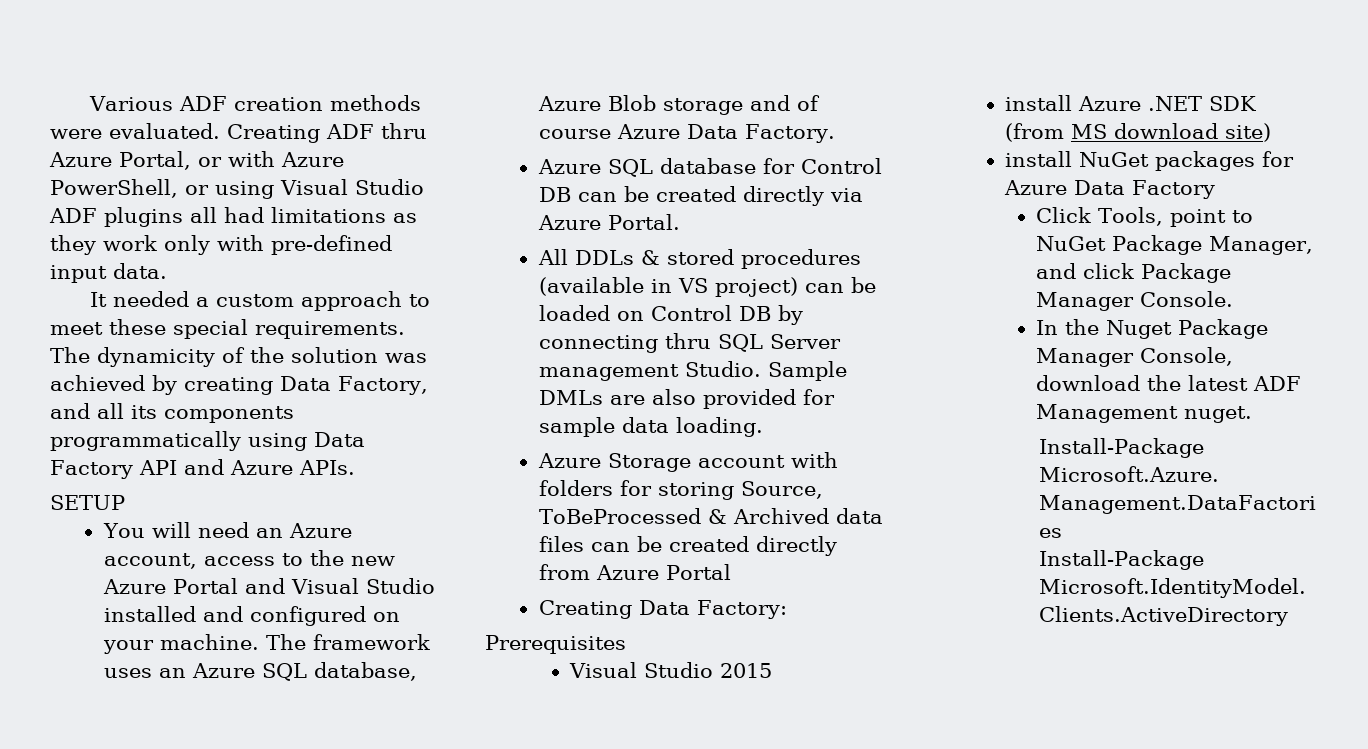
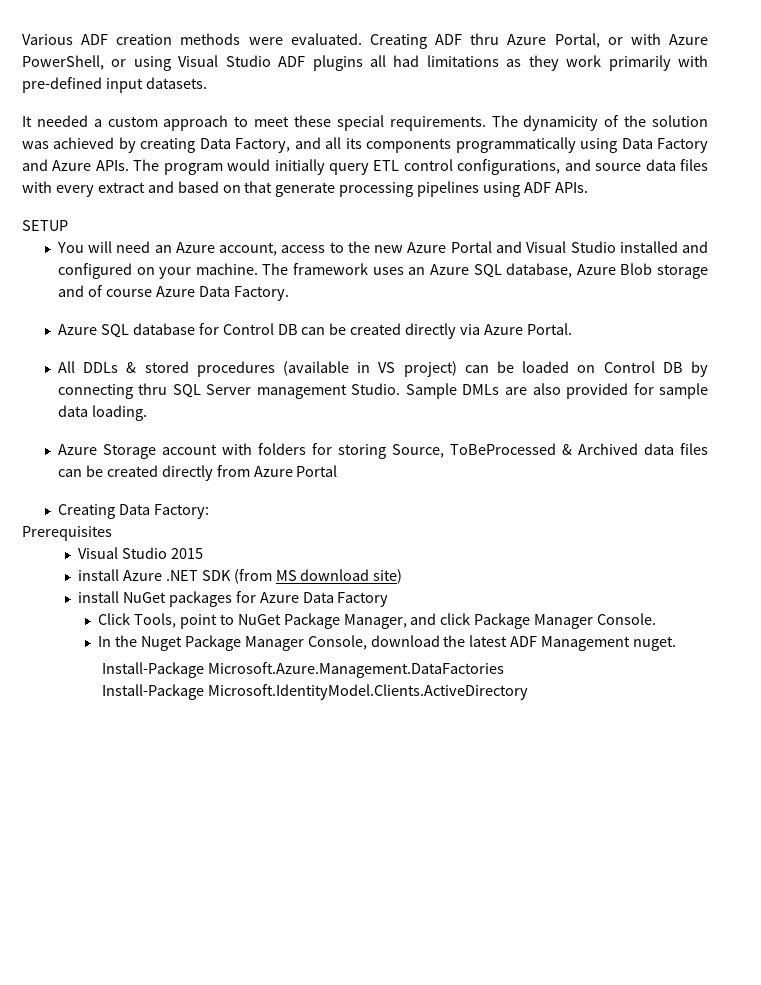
[164,235,210,255] only -> [608,55,671,71] primarily
[113,263,167,279] data. -> [145,77,207,89] datasets.
[138,460,177,475] API -> (708, 145) none
(355, 467) none -> [133,159,709,175] [22,181,588,197] The program would initially query ETL control configurations, and source data files with every extract and based on that generate processing pipelines using ADF APIs.

